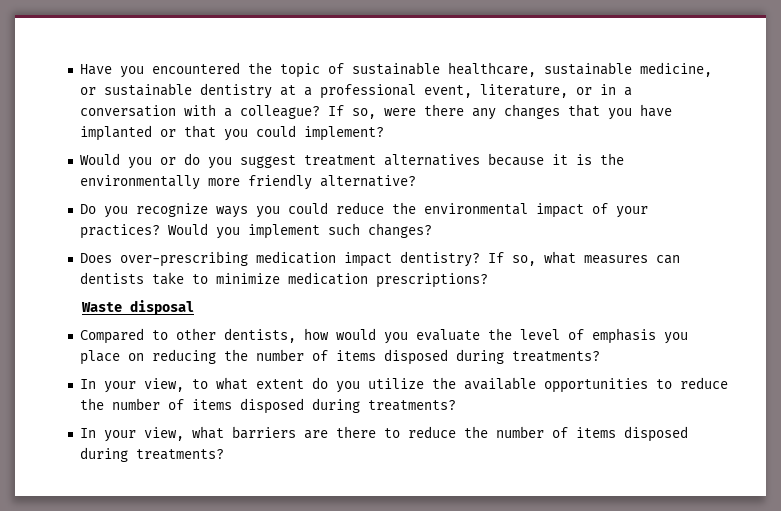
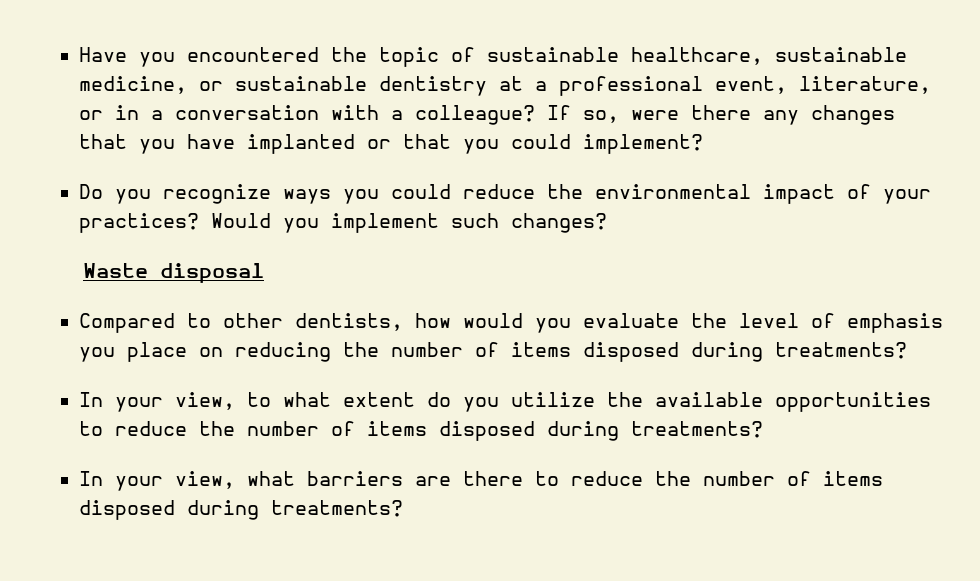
[79,153,624,169] [79,174,416,190] // Would you or do you suggest treatment alternatives because it is the environmentally more friendly alternative? -> (704, 144) none
[79,251,680,267] [79,272,488,288] // Does over-prescribing medication impact dentistry? If so, what measures can dentists take to minimize medication prescriptions? -> (608, 223) none

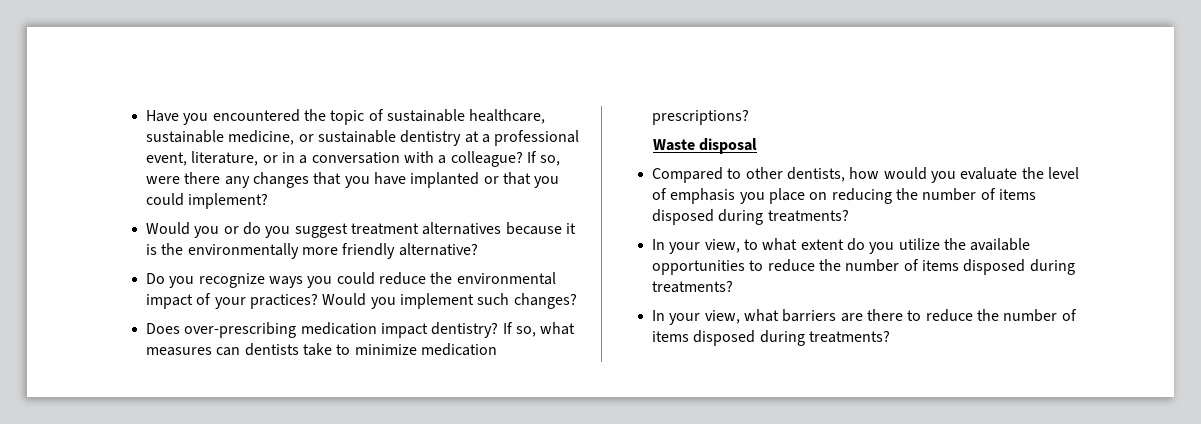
(704, 144) none -> [146,222,576,238] [146,243,478,259] // Would you or do you suggest treatment alternatives because it is the environmentally more friendly alternative?
(608, 223) none -> [146,322,576,338] [146,343,497,356] [652,109,750,125] // Does over-prescribing medication impact dentistry? If so, what measures can dentists take to minimize medication prescriptions?

